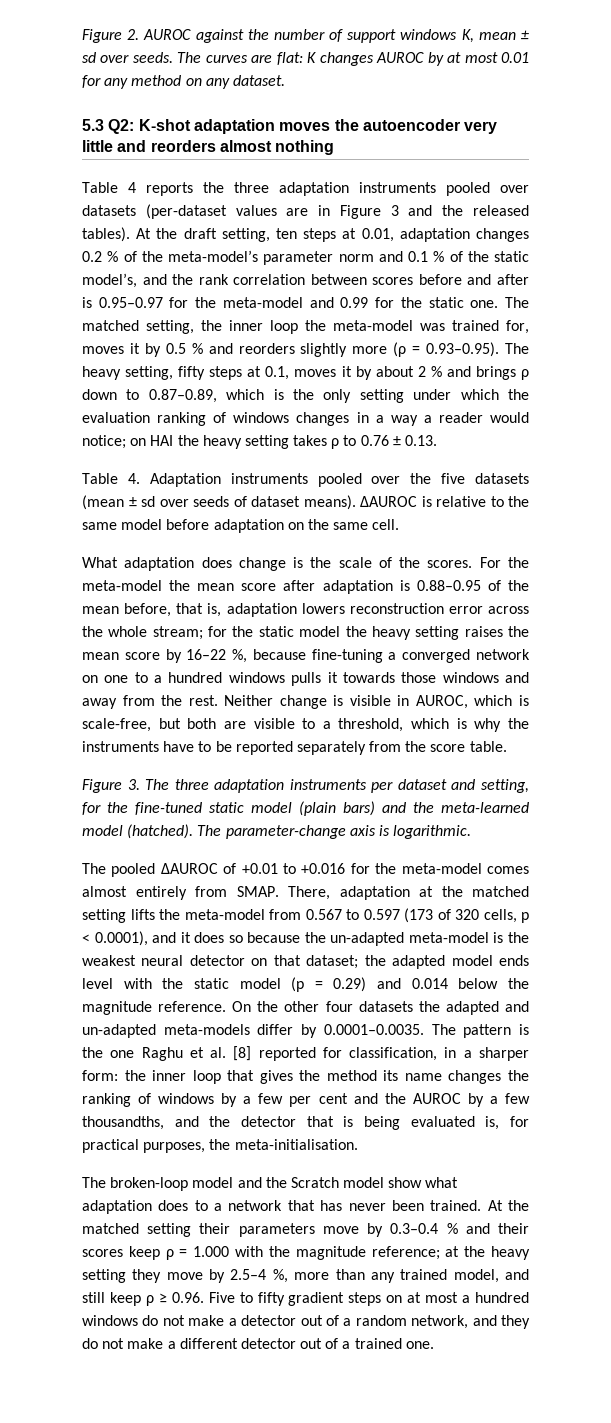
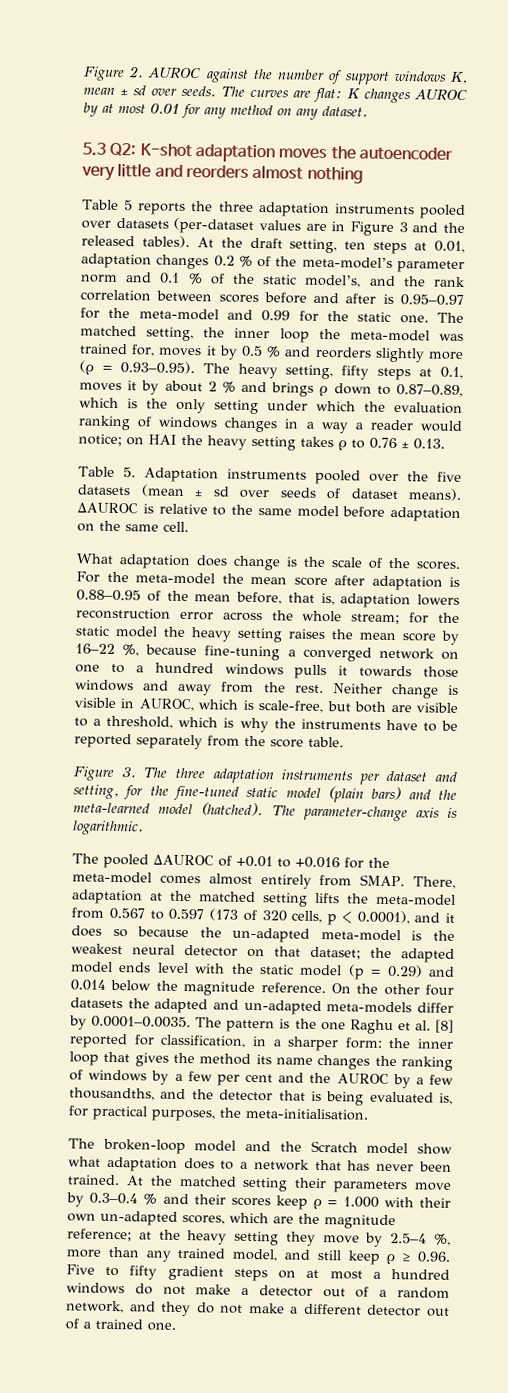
[128,182,136,193] 4 -> [124,200,134,211] 5
[127,473,140,484] 4. -> [122,467,136,478] 5.
(264, 1251) none -> [419,1197,452,1208] [67,1210,294,1226] their own un-adapted scores, which are

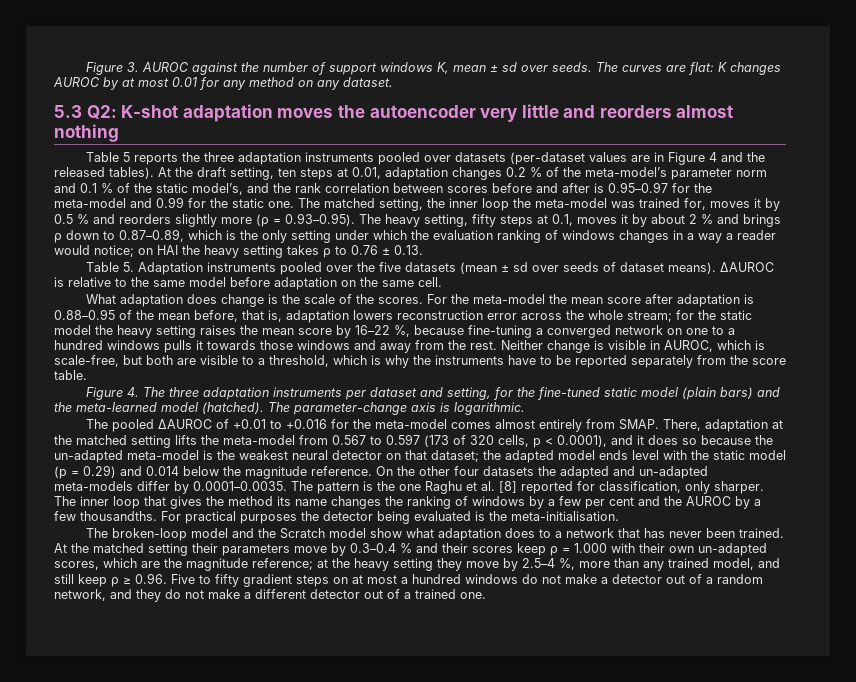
[83,66,145,82] Figure 2. -> [86,62,140,75] Figure 3.
[398,222,408,233] 3 -> [709,152,718,162] 4
[121,767,136,778] 3. -> [127,387,140,397] 4.
[251,1036,412,1052] in a sharper form: the -> [685,481,764,494] [54,496,76,506] only sharper. The
[69,1087,453,1106] [68,1105,215,1122] thousandths, and the detector that is being evaluated is, for practical purposes, -> [80,511,485,524] thousandths. For practical purposes the detector being evaluated is

